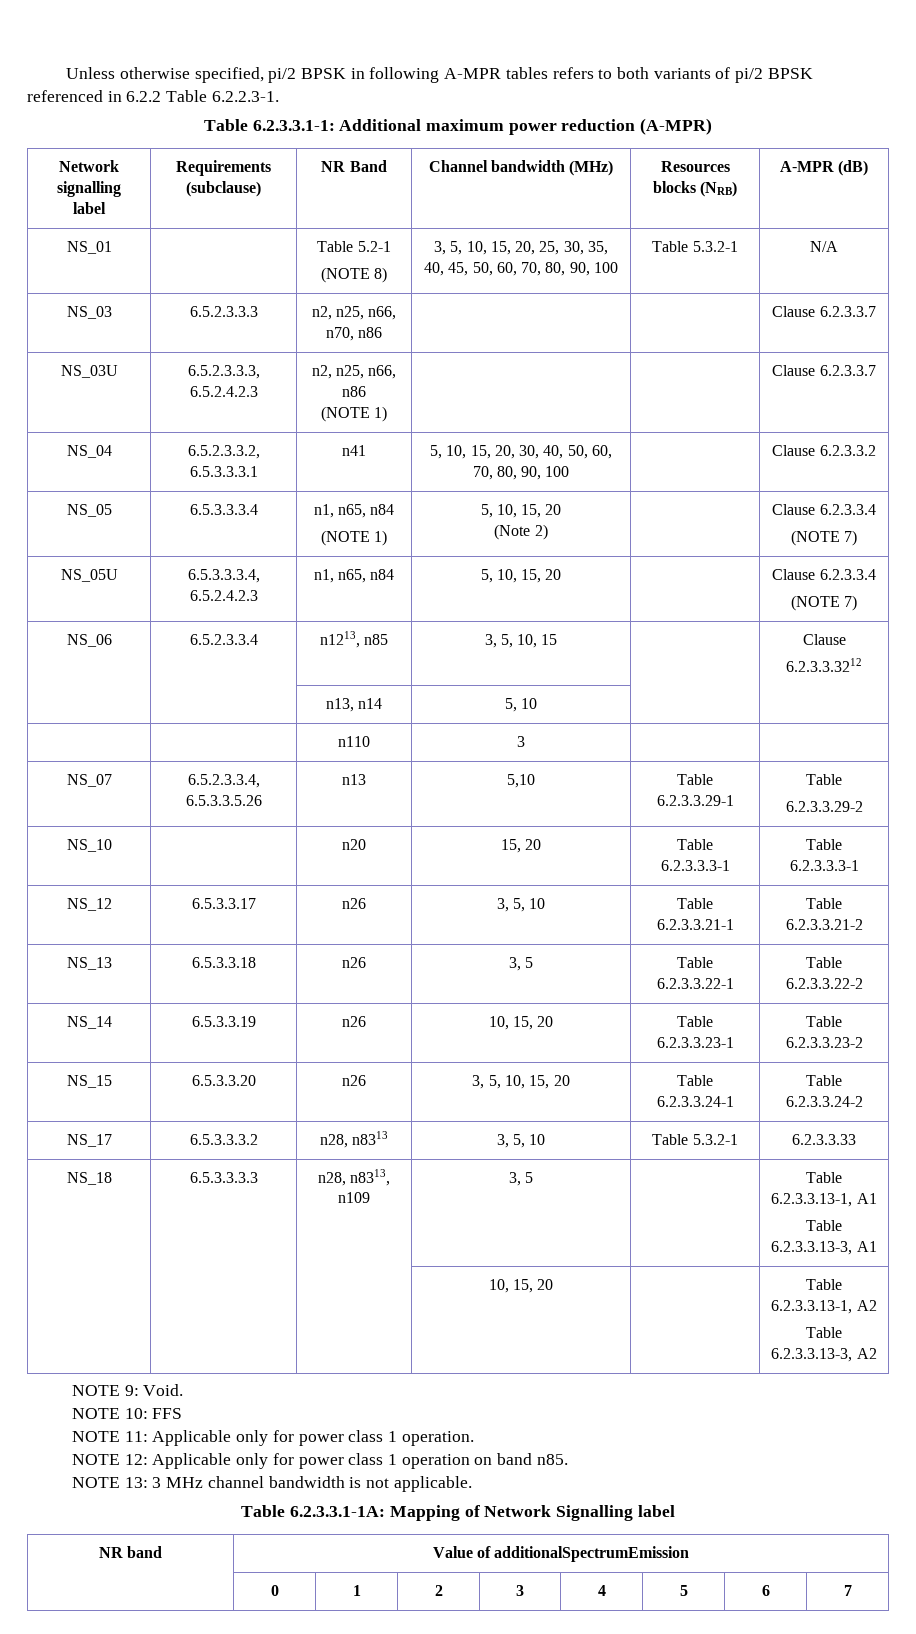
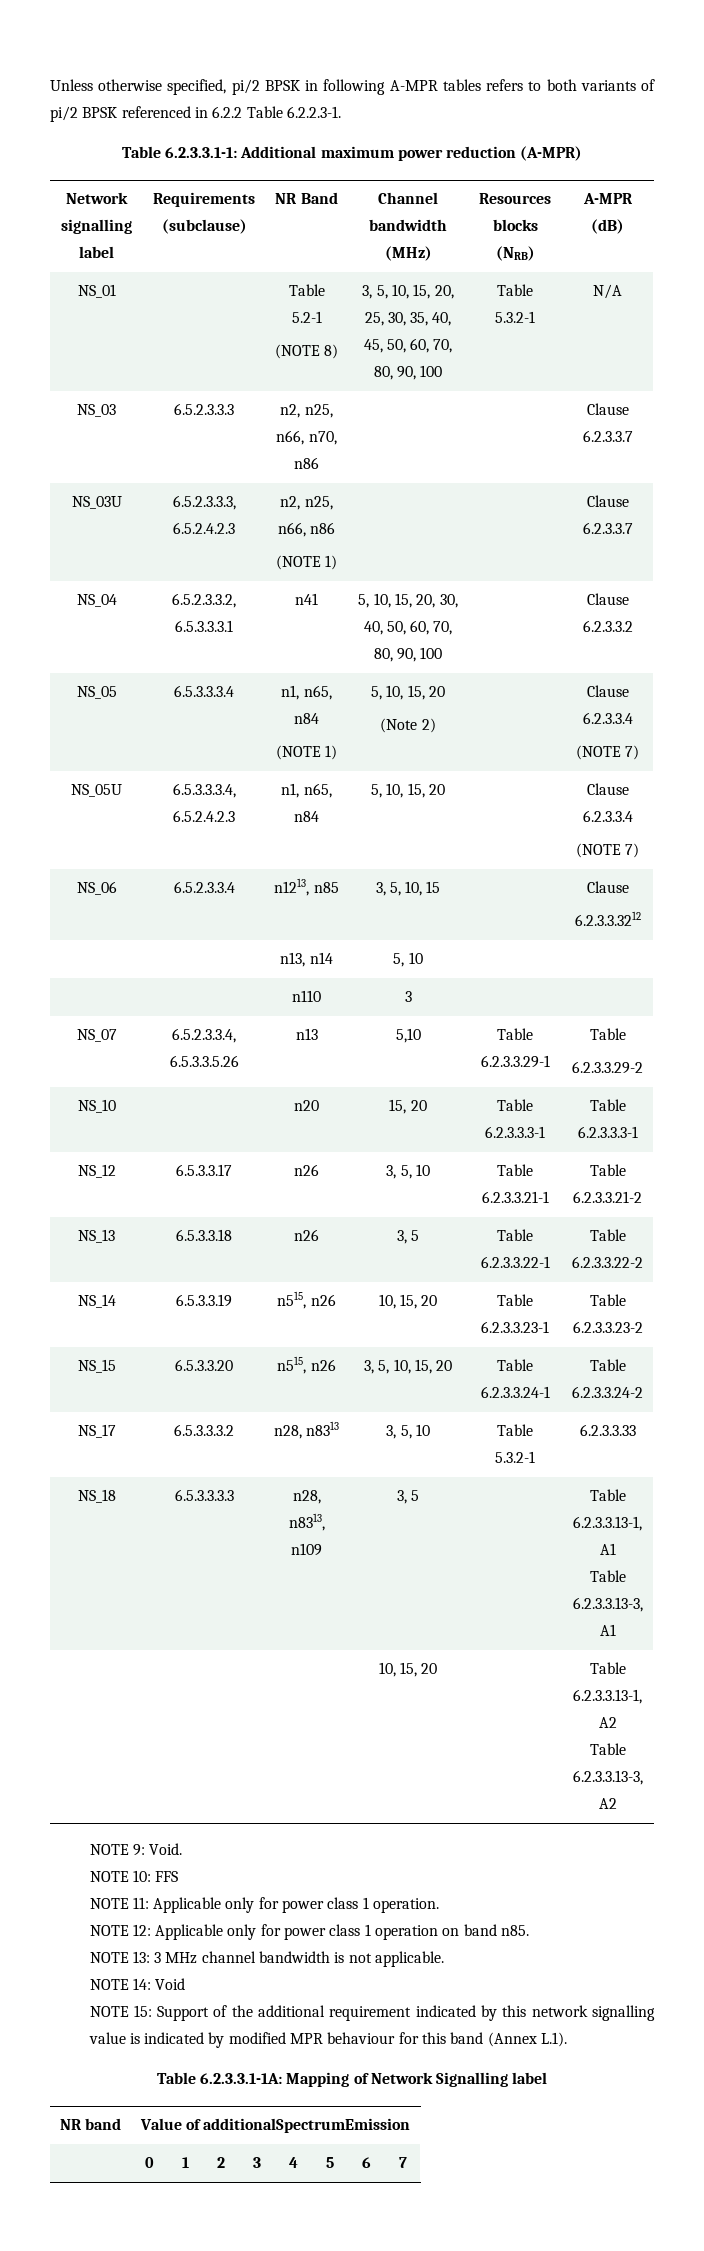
(256, 1021) none -> [277,1291,307,1309] n515,
(256, 1080) none -> [277,1356,307,1374] n515,
(472, 1484) none -> [89,1978,186,1990] [89,2005,655,2021] [88,2032,568,2048] // NOTE 14: Void // NOTE 15: Support of the additional requirement indicated by this network signalling value is indicated by modified MPR behaviour for this band (Annex L.1).

